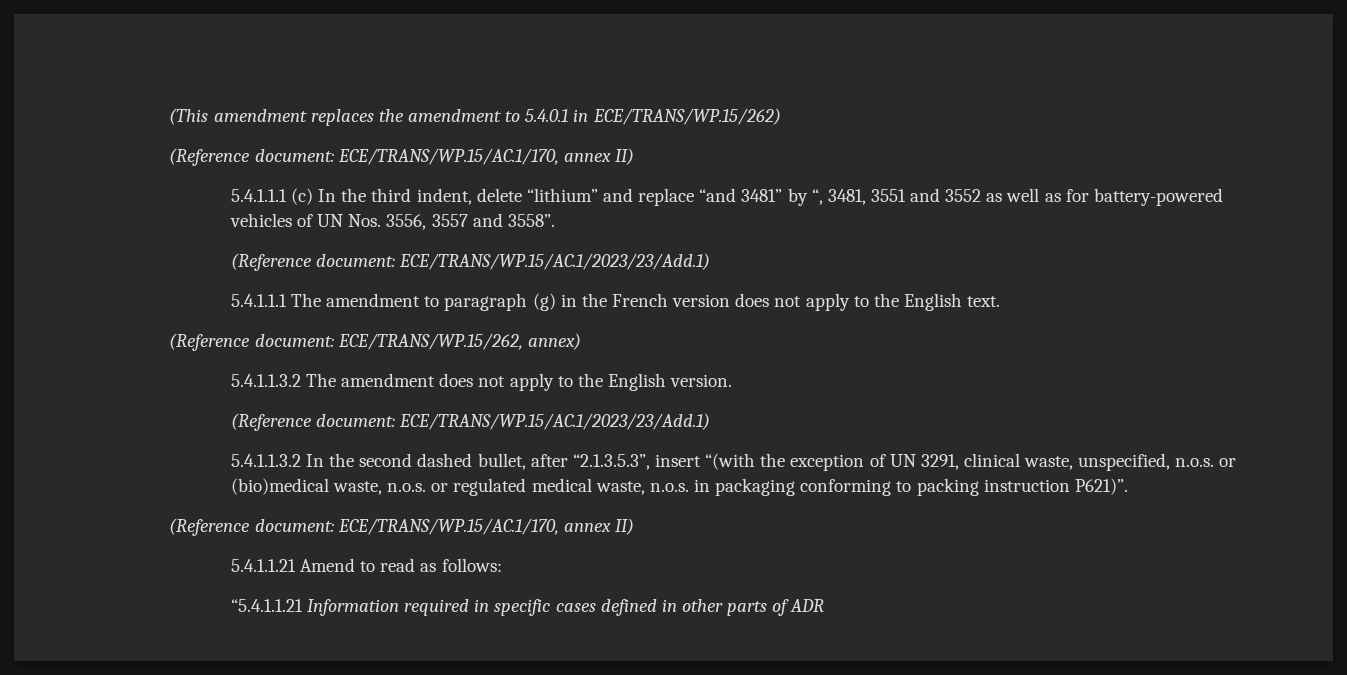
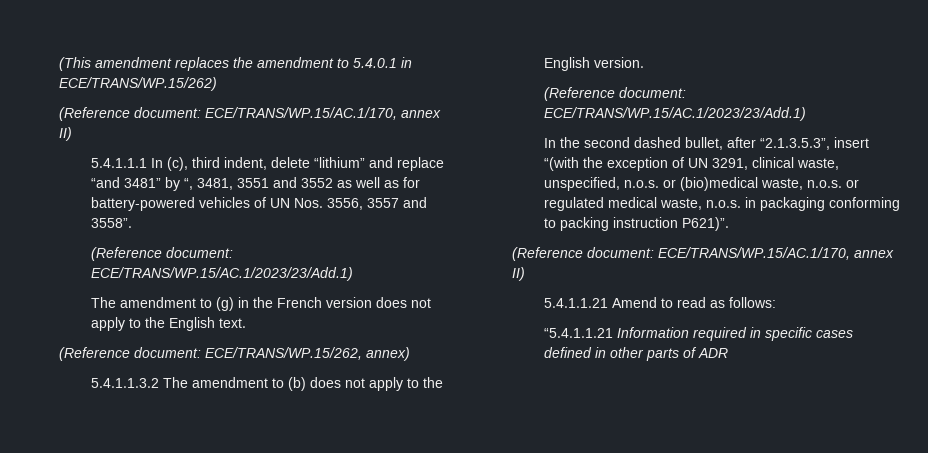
[291,188,367,205] (c) In the -> [150,157,188,171] In (c),
[230,293,528,311] 5.4.1.1.1 The amendment to paragraph -> [90,297,212,308] The amendment to
(436, 380) none -> [271,377,306,391] to (b)
[230,454,301,467] 5.4.1.1.3.2 -> (806, 114) none

